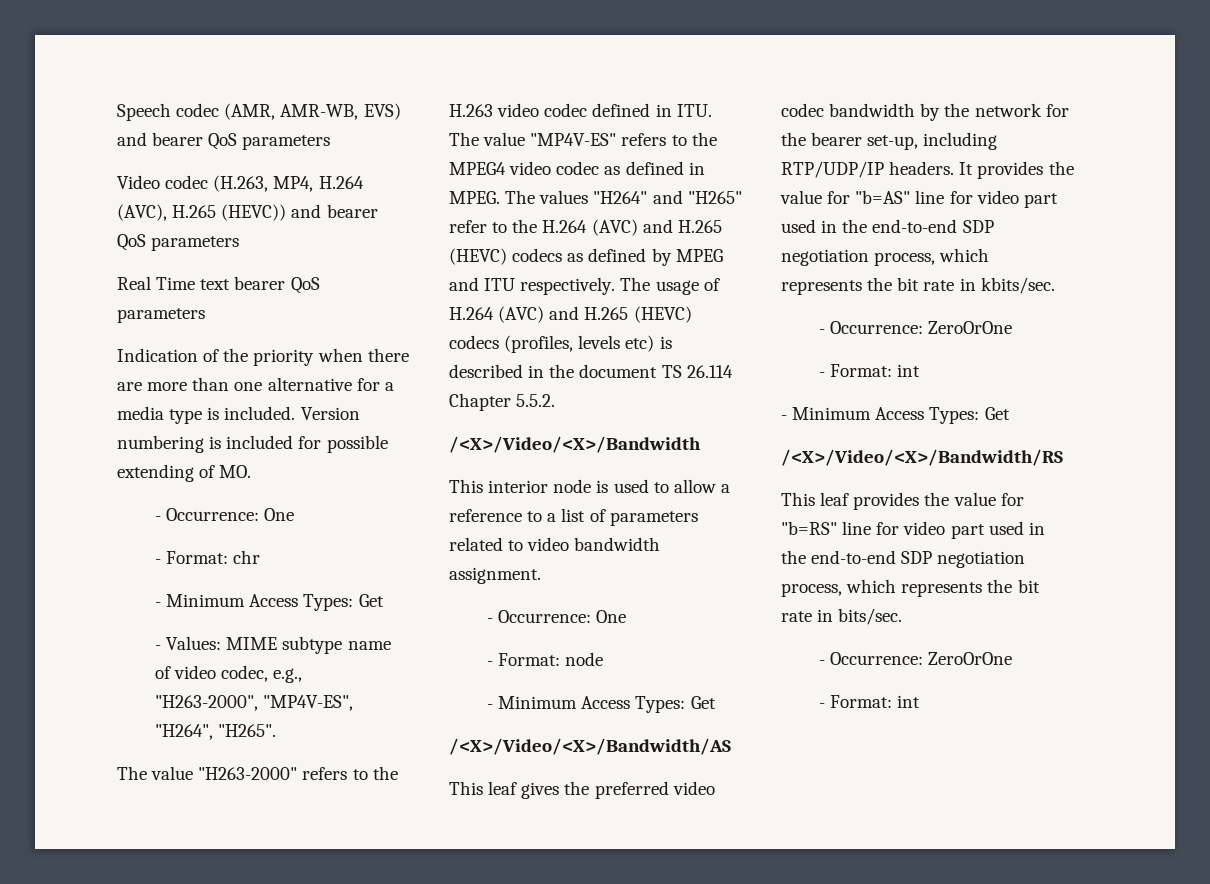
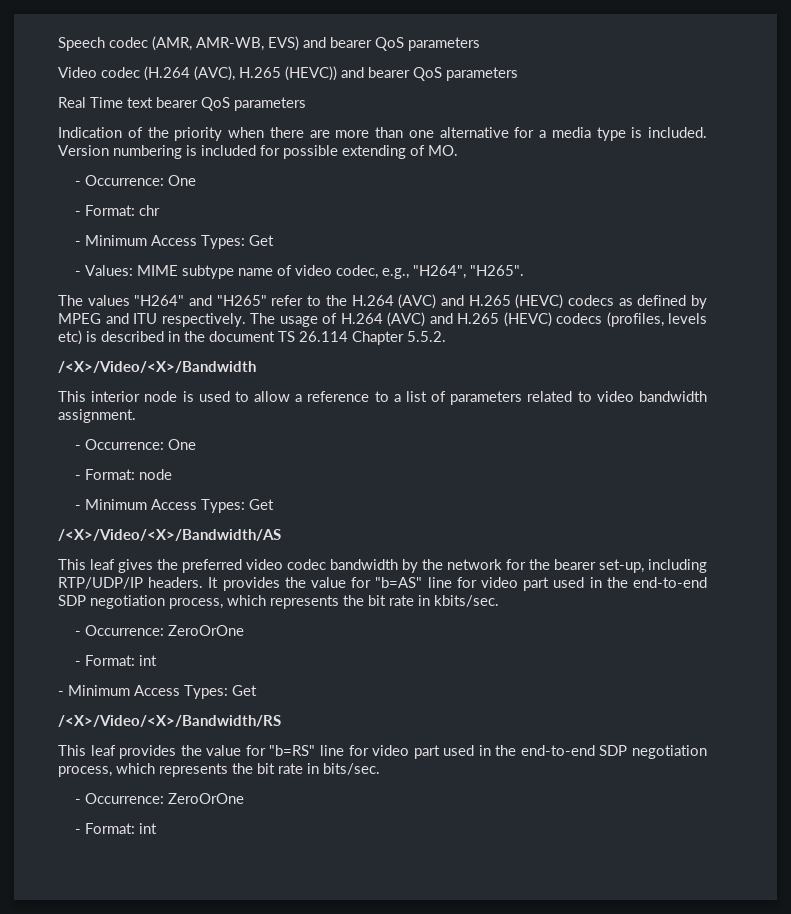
[213,175,364,192] (H.263, MP4, H.264 -> [144,66,190,81] (H.264
[154,695,354,711] "H263-2000", "MP4V-ES", -> (410, 273) none
[151,766,398,780] [449,103,712,117] [449,132,717,146] [449,161,705,175] [449,190,536,204] value "H263-2000" refers to the H.263 video codec defined in ITU. The value "MP4V-ES" refers to the MPEG4 video codec as defined in MPEG. The -> (83, 300) none

